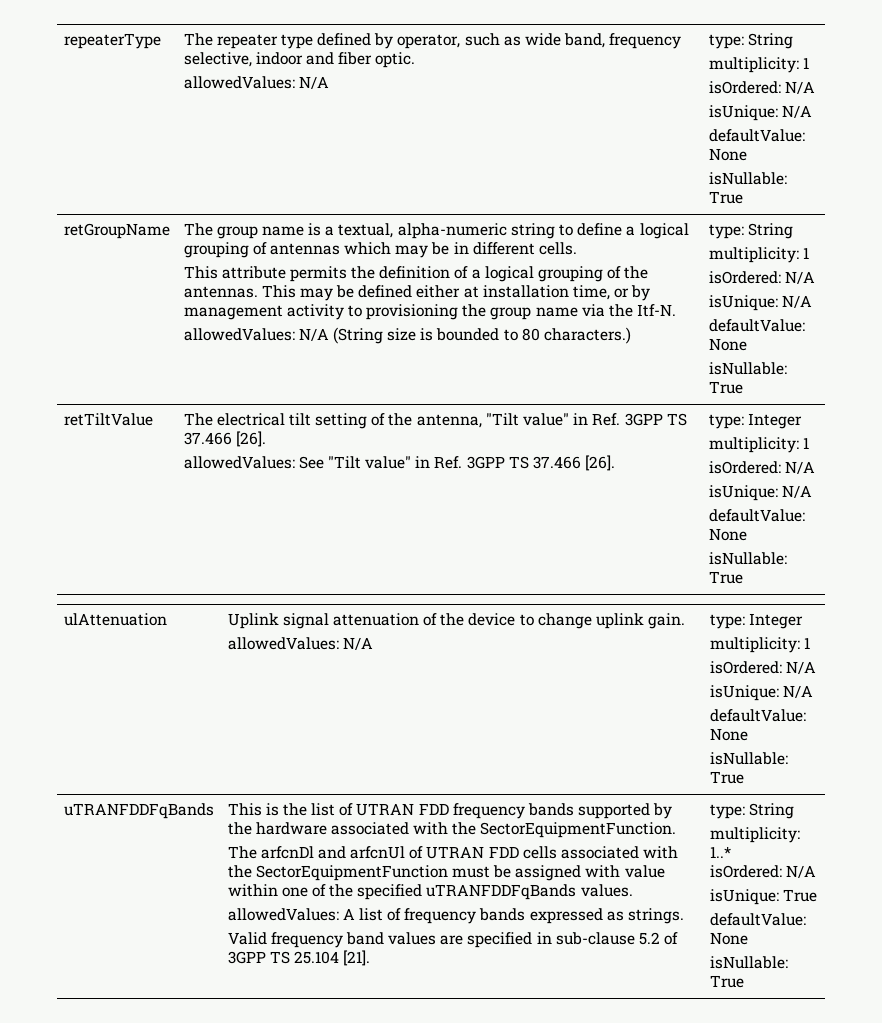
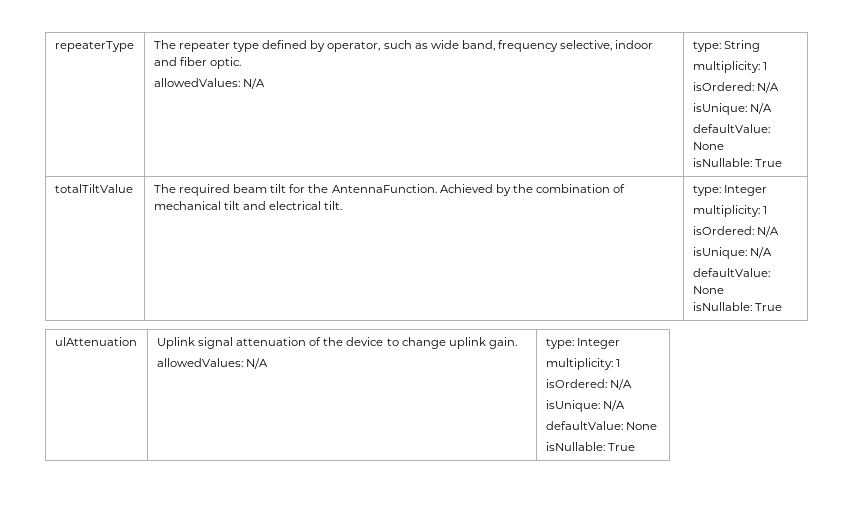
[63,223,170,239] [183,223,689,239] [183,242,578,258] [183,266,649,282] [183,285,651,301] [183,304,677,320] [183,327,632,344] [708,223,793,239] [708,247,809,263] [708,271,815,284] [708,295,812,311] [708,319,805,332] [708,338,747,351] [708,362,787,375] [708,381,743,394] [63,413,153,426] [183,413,687,429] [183,431,266,447] [183,455,616,471] retGroupName | The group name is a textual, alpha-numeric string to define a logical grouping of antennas which may be in different cells. // This attribute permits the definition of a logical grouping of the antennas. This may be defined either at installation time, or by management activity to provisioning the group name via the Itf-N. // allowedValues: N/A (String size is bounded to 80 characters.) | type: String // multiplicity: 1 // isOrdered: N/A // isUnique: N/A // defaultValue: None // isNullable: True // retTiltValue | The electrical tilt setting of the antenna, "Tilt value" in Ref. 3GPP TS 37.466 [26]. // allowedValues: See "Tilt value" in Ref. 3GPP TS 37.466 [26]. -> [54,184,133,193] [153,184,626,196] [153,201,343,210] totalTiltValue | The required beam tilt for the AntennaFunction. Achieved by the combination of mechanical tilt and electrical tilt.
[63,803,214,819] [227,803,673,819] [227,822,677,838] [227,846,679,859] [227,865,665,881] [227,884,633,900] [227,908,685,924] [227,932,679,948] [227,950,371,966] [709,803,794,819] [709,827,800,843] [709,846,731,858] [709,865,816,878] [709,889,817,905] [709,913,806,926] [709,932,748,945] [709,956,788,969] [709,975,744,988] // uTRANFDDFqBands | This is the list of UTRAN FDD frequency bands supported by the hardware associated with the SectorEquipmentFunction. // The arfcnDl and arfcnUl of UTRAN FDD cells associated with the SectorEquipmentFunction must be assigned with value within one of the specified uTRANFDDFqBands values. // allowedValues: A list of frequency bands expressed as strings. // Valid frequency band values are specified in sub-clause 5.2 of 3GPP TS 25.104 [21]. | type: String // multiplicity: 1..* // isOrdered: N/A // isUnique: True // defaultValue: None // isNullable: True -> (636, 447) none

